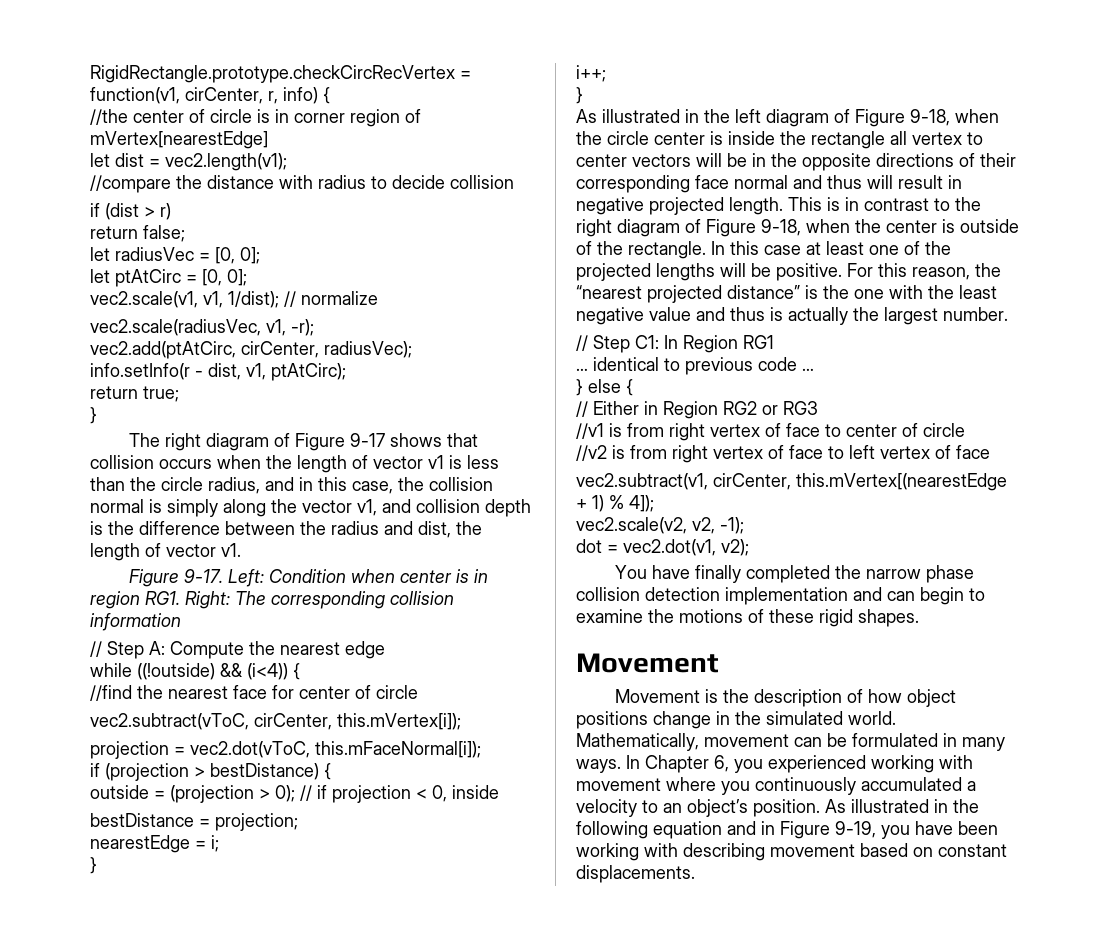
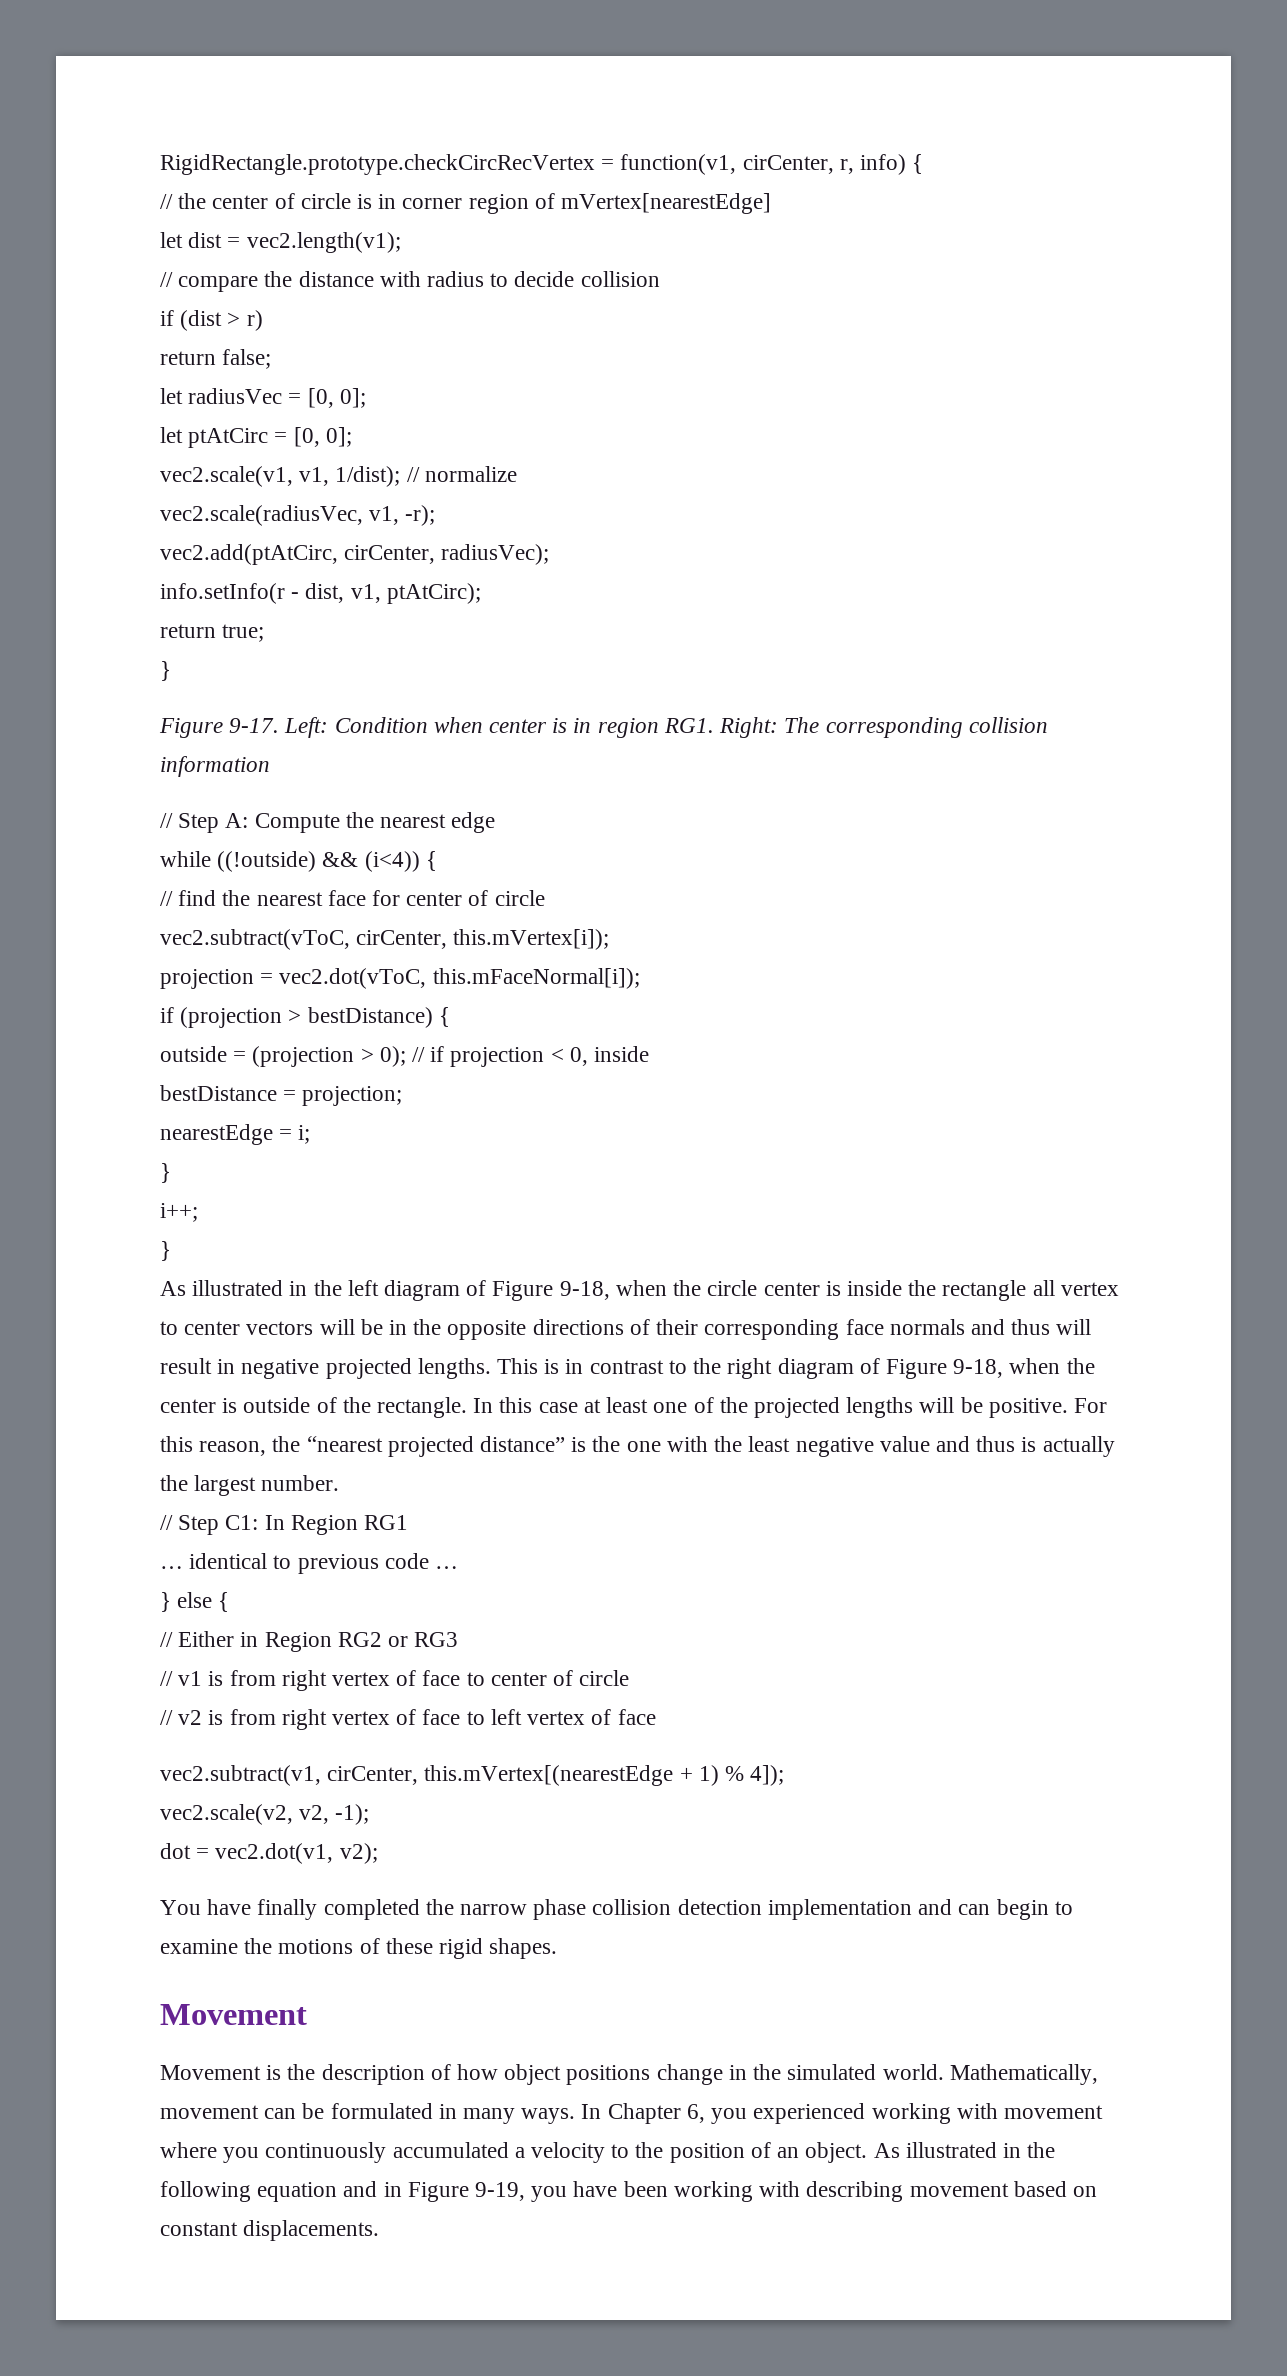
[90,109,128,125] //the -> [160,193,207,209] // the
[90,175,171,193] //compare -> [160,272,259,292] // compare
[128,433,478,451] [90,455,499,473] [90,477,493,494] [90,499,531,517] [90,521,482,538] [90,543,241,561] // The right diagram of Figure 9-17 shows that collision occurs when the length of vector v1 is less than the circle radius, and in this case, the collision normal is simply along the vector v1, and collision depth is the difference between the radius and dist, the length of vector v1. -> (171, 671) none
[90,685,132,701] //find -> [160,890,217,906] // find
[734,175,788,189] normal -> [889,1319,965,1335] normals
[729,197,783,215] length. -> [417,1358,491,1379] lengths.
[576,423,604,439] //v1 -> [160,1671,203,1686] // v1
[576,445,607,461] //v2 -> [160,1710,203,1725] // v2
[663,799,820,817] an object’s position. -> [635,2142,868,2163] the position of an object.

